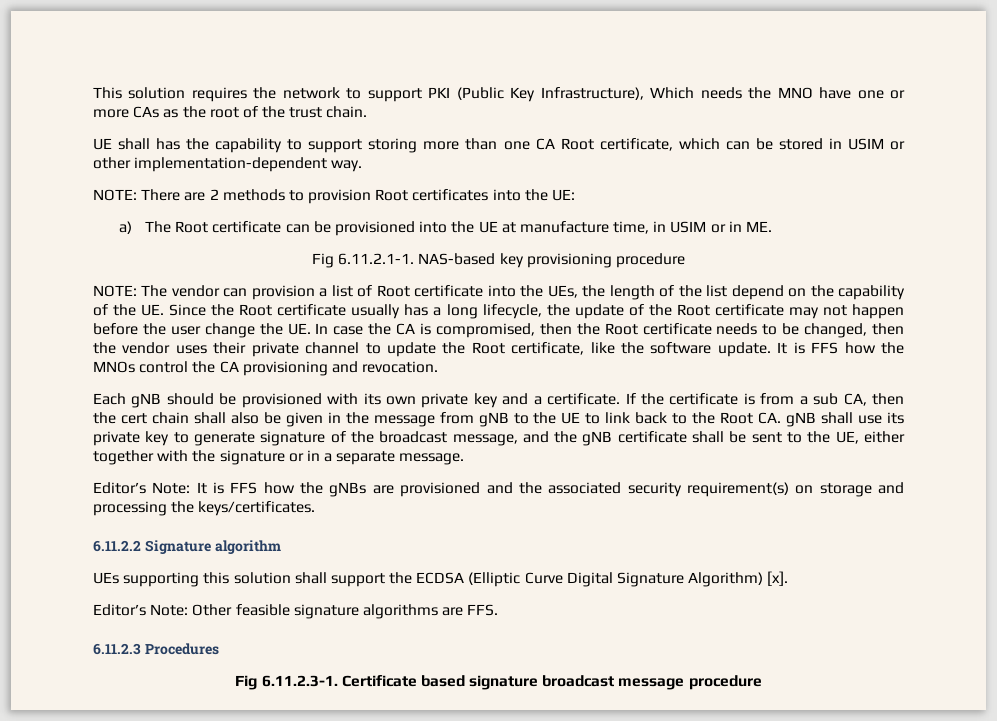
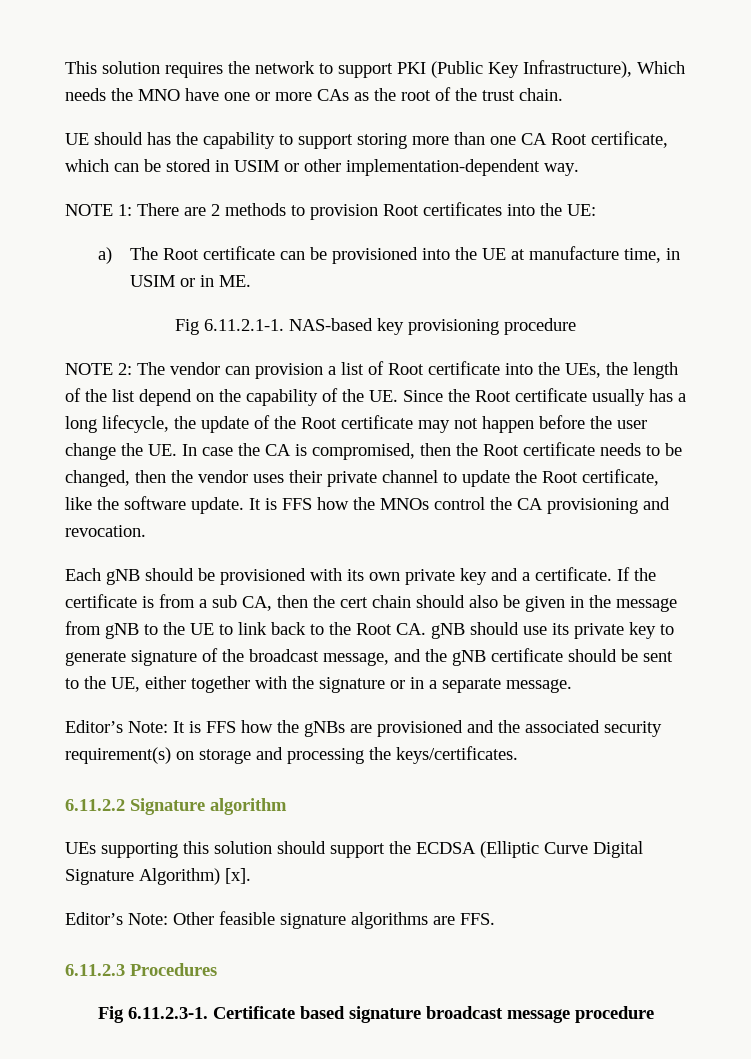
[118,138,151,150] shall -> [94,132,143,145] should
[93,189,137,201] NOTE: -> [65,204,132,216] NOTE 1:
[93,285,137,297] NOTE: -> [65,363,132,375] NOTE 2:
[193,412,226,424] shall -> [416,595,465,608] should
[821,412,854,424] shall -> [470,622,519,635] should
[692,431,725,443] shall -> [568,649,617,662] should
[294,572,327,584] shall -> [277,841,326,854] should

